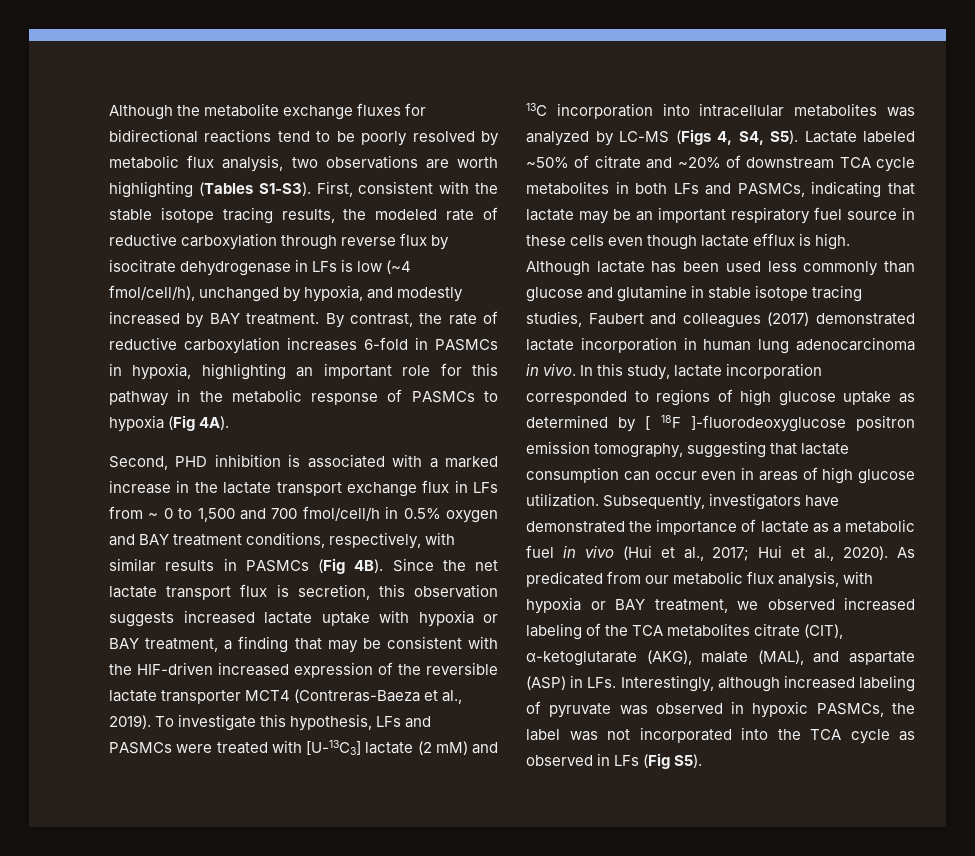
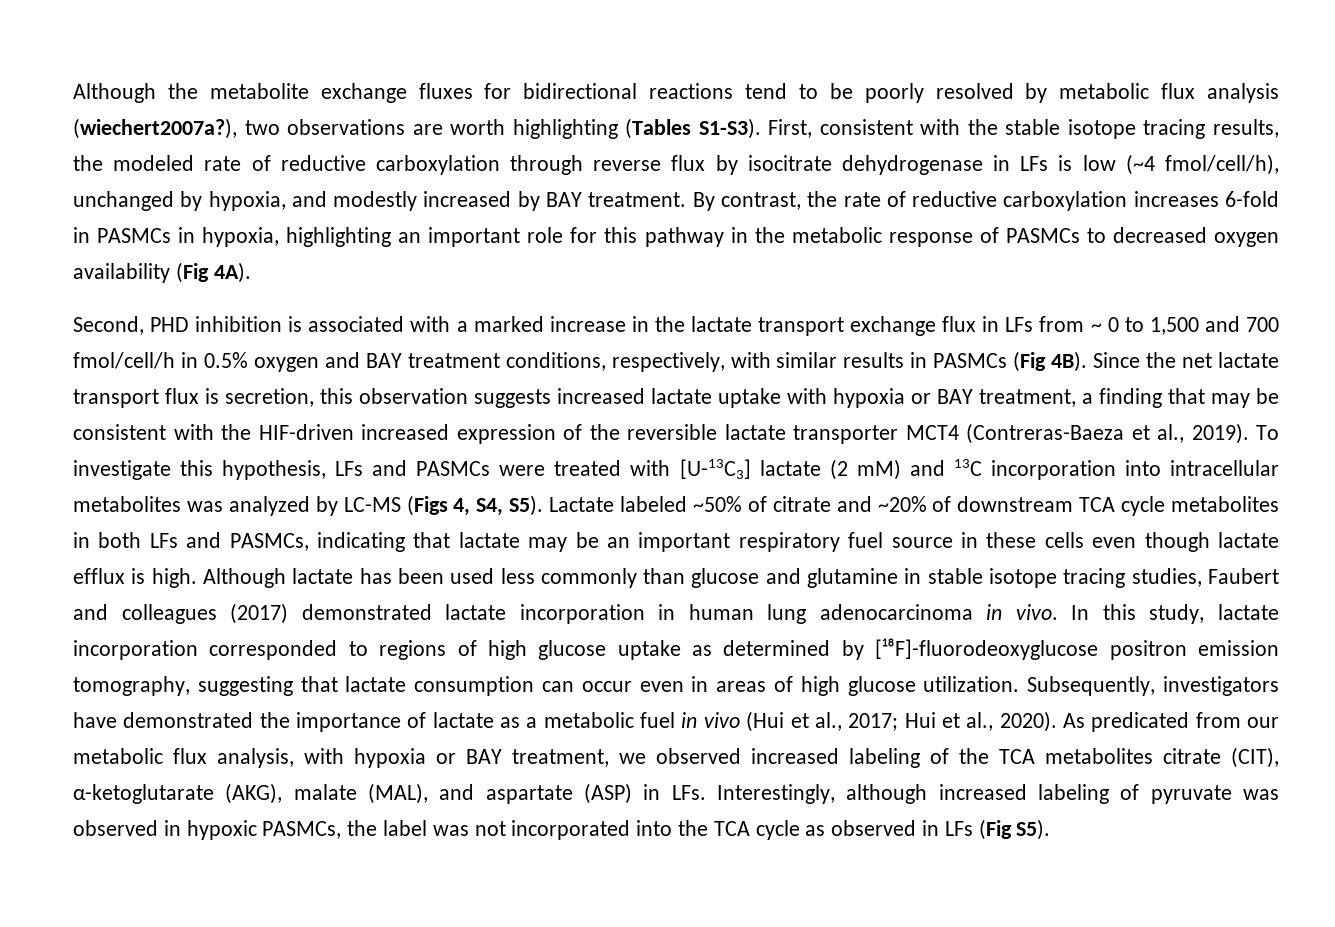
[222,155,284,172] analysis, -> [1207,83,1279,103] [73,118,237,139] analysis (wiechert2007a?),
[109,415,164,432] hypoxia -> [1112,227,1279,247] [73,263,170,283] decreased oxygen availability
[645,415,846,432] [ 18F ]-fluorodeoxyglucose -> [875,638,1099,660] [¹⁸F]-fluorodeoxyglucose

